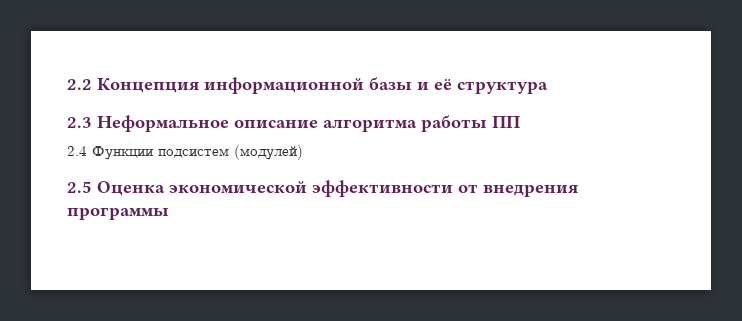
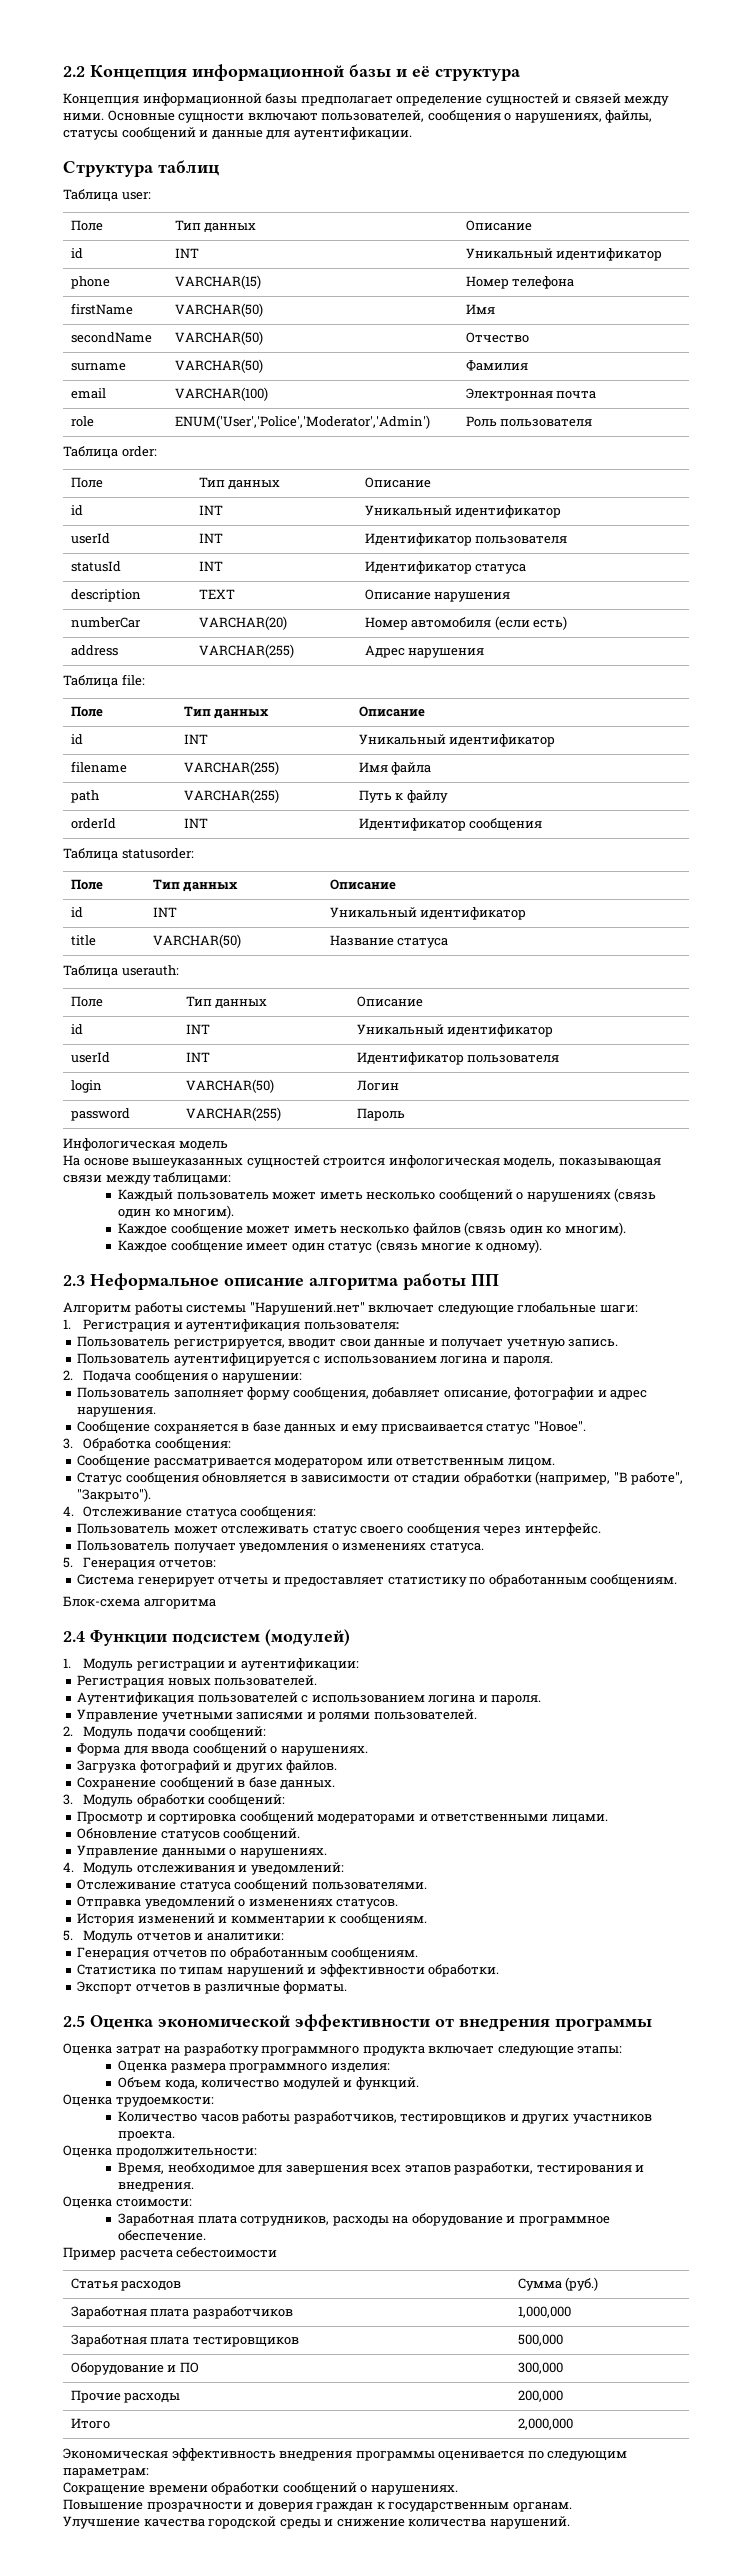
(548, 87) none -> [63,93,670,106] [63,110,653,123] [63,127,412,140] [63,160,220,177] [63,189,151,202] [70,220,103,231] [174,220,257,233] [465,220,532,231] [70,248,83,259] [174,248,199,258] [465,248,663,261] [70,276,110,289] [174,275,261,289] [465,276,575,289] [70,303,133,315] [174,303,263,317] [465,304,495,314] [70,332,152,343] [174,331,263,345] [465,332,529,343] [70,363,126,371] [174,359,263,373] [465,360,528,371] [70,388,106,399] [174,387,268,401] [465,388,597,401] [70,416,94,427] [174,415,430,429] [465,416,593,427] [63,446,157,459] [70,477,103,488] [198,477,281,490] [364,477,431,488] [70,505,83,516] [198,505,223,515] [364,505,562,518] [70,533,110,544] [198,533,223,543] [364,533,568,546] [70,561,121,572] [198,561,223,571] [364,561,527,574] [70,589,141,602] [198,589,235,599] [364,589,511,602] [70,617,141,628] [198,616,287,630] [364,616,568,630] [70,645,118,656] [198,644,294,658] [364,645,485,658] [63,674,145,688] [70,706,103,717] [183,706,270,719] [358,706,425,717] [70,734,83,745] [183,734,208,744] [358,734,556,747] [70,761,127,773] [183,761,279,775] [358,762,432,775] [70,790,99,803] [183,789,279,803] [358,790,448,803] [70,818,116,829] [183,818,208,828] [358,818,543,831] [63,848,194,861] [70,879,103,890] [152,879,239,892] [329,879,396,890] [70,907,83,918] [152,907,177,917] [329,907,527,920] [70,935,96,946] [152,934,241,948] [329,935,449,948] [63,965,179,978] [70,996,103,1007] [185,996,268,1009] [356,996,423,1007] [70,1024,83,1035] [185,1024,210,1034] [356,1024,554,1037] [70,1052,110,1063] [185,1052,210,1062] [356,1052,560,1065] [70,1080,102,1093] [185,1079,274,1093] [356,1080,399,1091] [70,1108,130,1121] [185,1107,281,1121] [356,1108,405,1121] [63,1138,228,1151] [63,1155,661,1168] [63,1172,232,1185] [118,1188,657,1202] [118,1205,235,1219] [118,1222,626,1236] [118,1239,543,1253] // Концепция информационной базы предполагает определение сущностей и связей между ними. Основные сущности включают пользователей, сообщения о нарушениях, файлы, статусы сообщений и данные для аутентификации. // Структура таблиц // Таблица user: // Поле | Тип данных | Описание // id | INT | Уникальный идентификатор // phone | VARCHAR(15) | Номер телефона // firstName | VARCHAR(50) | Имя // secondName | VARCHAR(50) | Отчество // surname | VARCHAR(50) | Фамилия // email | VARCHAR(100) | Электронная почта // role | ENUM('User','Police','Moderator','Admin') | Роль пользователя // Таблица order: // Поле | Тип данных | Описание // id | INT | Уникальный идентификатор // userId | INT | Идентификатор пользователя // statusId | INT | Идентификатор статуса // description | TEXT | Описание нарушения // numberCar | VARCHAR(20) | Номер автомобиля (если есть) // address | VARCHAR(255) | Адрес нарушения // Таблица file: // Поле | Тип данных | Описание // id | INT | Уникальный идентификатор // filename | VARCHAR(255) | Имя файла // path | VARCHAR(255) | Путь к файлу // orderId | INT | Идентификатор сообщения // Таблица statusorder: // Поле | Тип данных | Описание // id | INT | Уникальный идентификатор // title | VARCHAR(50) | Название статуса // Таблица userauth: // Поле | Тип данных | Описание // id | INT | Уникальный идентификатор // userId | INT | Идентификатор пользователя // login | VARCHAR(50) | Логин // password | VARCHAR(255) | Пароль // Инфологическая модель // На основе вышеуказанных сущностей строится инфологическая модель, показывающая связи между таблицами: // Каждый пользователь может иметь несколько сообщений о нарушениях (связь один ко многим). // Каждое сообщение может иметь несколько файлов (связь один ко многим). // Каждое сообщение имеет один статус (связь многие к одному).
[67,145,303,160] 2.4 Функции подсистем (модулей) -> [63,1302,638,1315] [63,1319,399,1332] [77,1336,619,1349] [77,1353,554,1366] [63,1370,302,1383] [77,1387,648,1400] [77,1407,157,1417] [77,1421,586,1434] [63,1438,231,1451] [77,1455,555,1468] [77,1471,684,1485] [77,1488,152,1502] [63,1506,317,1519] [77,1523,601,1536] [77,1540,484,1553] [63,1557,216,1570] [77,1574,678,1587] [63,1596,216,1609] [63,1629,350,1646] [63,1658,359,1671] [77,1675,318,1688] [77,1692,542,1705] [77,1709,477,1722] [63,1726,267,1739] [77,1743,368,1756] [77,1760,338,1773] [77,1777,336,1790] [63,1794,286,1807] [77,1811,608,1824] [77,1828,301,1841] [77,1845,327,1858] [63,1862,344,1875] [77,1879,427,1892] [77,1896,399,1909] [77,1913,427,1926] [63,1930,284,1943] [77,1947,419,1960] [77,1964,500,1977] [77,1981,348,1994] Алгоритм работы системы "Нарушений.нет" включает следующие глобальные шаги: // 1. Регистрация и аутентификация пользователя: // Пользователь регистрируется, вводит свои данные и получает учетную запись. // Пользователь аутентифицируется с использованием логина и пароля. // 2. Подача сообщения о нарушении: // Пользователь заполняет форму сообщения, добавляет описание, фотографии и адрес нарушения. // Сообщение сохраняется в базе данных и ему присваивается статус "Новое". // 3. Обработка сообщения: // Сообщение рассматривается модератором или ответственным лицом. // Статус сообщения обновляется в зависимости от стадии обработки (например, "В работе", "Закрыто"). // 4. Отслеживание статуса сообщения: // Пользователь может отслеживать статус своего сообщения через интерфейс. // Пользователь получает уведомления о изменениях статуса. // 5. Генерация отчетов: // Система генерирует отчеты и предоставляет статистику по обработанным сообщениям. // Блок-схема алгоритма // 2.4 Функции подсистем (модулей) // 1. Модуль регистрации и аутентификации: // Регистрация новых пользователей. // Аутентификация пользователей с использованием логина и пароля. // Управление учетными записями и ролями пользователей. // 2. Модуль подачи сообщений: // Форма для ввода сообщений о нарушениях. // Загрузка фотографий и других файлов. // Сохранение сообщений в базе данных. // 3. Модуль обработки сообщений: // Просмотр и сортировка сообщений модераторами и ответственными лицами. // Обновление статусов сообщений. // Управление данными о нарушениях. // 4. Модуль отслеживания и уведомлений: // Отслеживание статуса сообщений пользователями. // Отправка уведомлений о изменениях статусов. // История изменений и комментарии к сообщениям. // 5. Модуль отчетов и аналитики: // Генерация отчетов по обработанным сообщениям. // Статистика по типам нарушений и эффективности обработки. // Экспорт отчетов в различные форматы.
(169, 213) none -> [63,2043,623,2056] [118,2060,390,2073] [118,2077,419,2090] [63,2094,214,2107] [118,2111,652,2124] [118,2131,176,2141] [63,2145,257,2158] [118,2162,645,2175] [118,2182,195,2192] [63,2196,192,2209] [118,2213,610,2226] [118,2230,207,2241] [63,2247,278,2260] [70,2278,182,2291] [517,2277,599,2291] [70,2306,293,2319] [517,2306,571,2318] [70,2334,299,2347] [517,2334,563,2346] [70,2362,199,2375] [517,2362,563,2374] [70,2390,181,2403] [517,2390,563,2402] [70,2418,110,2429] [517,2418,573,2430] [63,2448,628,2461] [63,2468,149,2478] [63,2482,458,2495] [63,2499,572,2512] [63,2516,570,2529] // Оценка затрат на разработку программного продукта включает следующие этапы: // Оценка размера программного изделия: // Объем кода, количество модулей и функций. // Оценка трудоемкости: // Количество часов работы разработчиков, тестировщиков и других участников проекта. // Оценка продолжительности: // Время, необходимое для завершения всех этапов разработки, тестирования и внедрения. // Оценка стоимости: // Заработная плата сотрудников, расходы на оборудование и программное обеспечение. // Пример расчета себестоимости // Статья расходов | Сумма (руб.) // Заработная плата разработчиков | 1,000,000 // Заработная плата тестировщиков | 500,000 // Оборудование и ПО | 300,000 // Прочие расходы | 200,000 // Итого | 2,000,000 // Экономическая эффективность внедрения программы оценивается по следующим параметрам: // Сокращение времени обработки сообщений о нарушениях. // Повышение прозрачности и доверия граждан к государственным органам. // Улучшение качества городской среды и снижение количества нарушений.

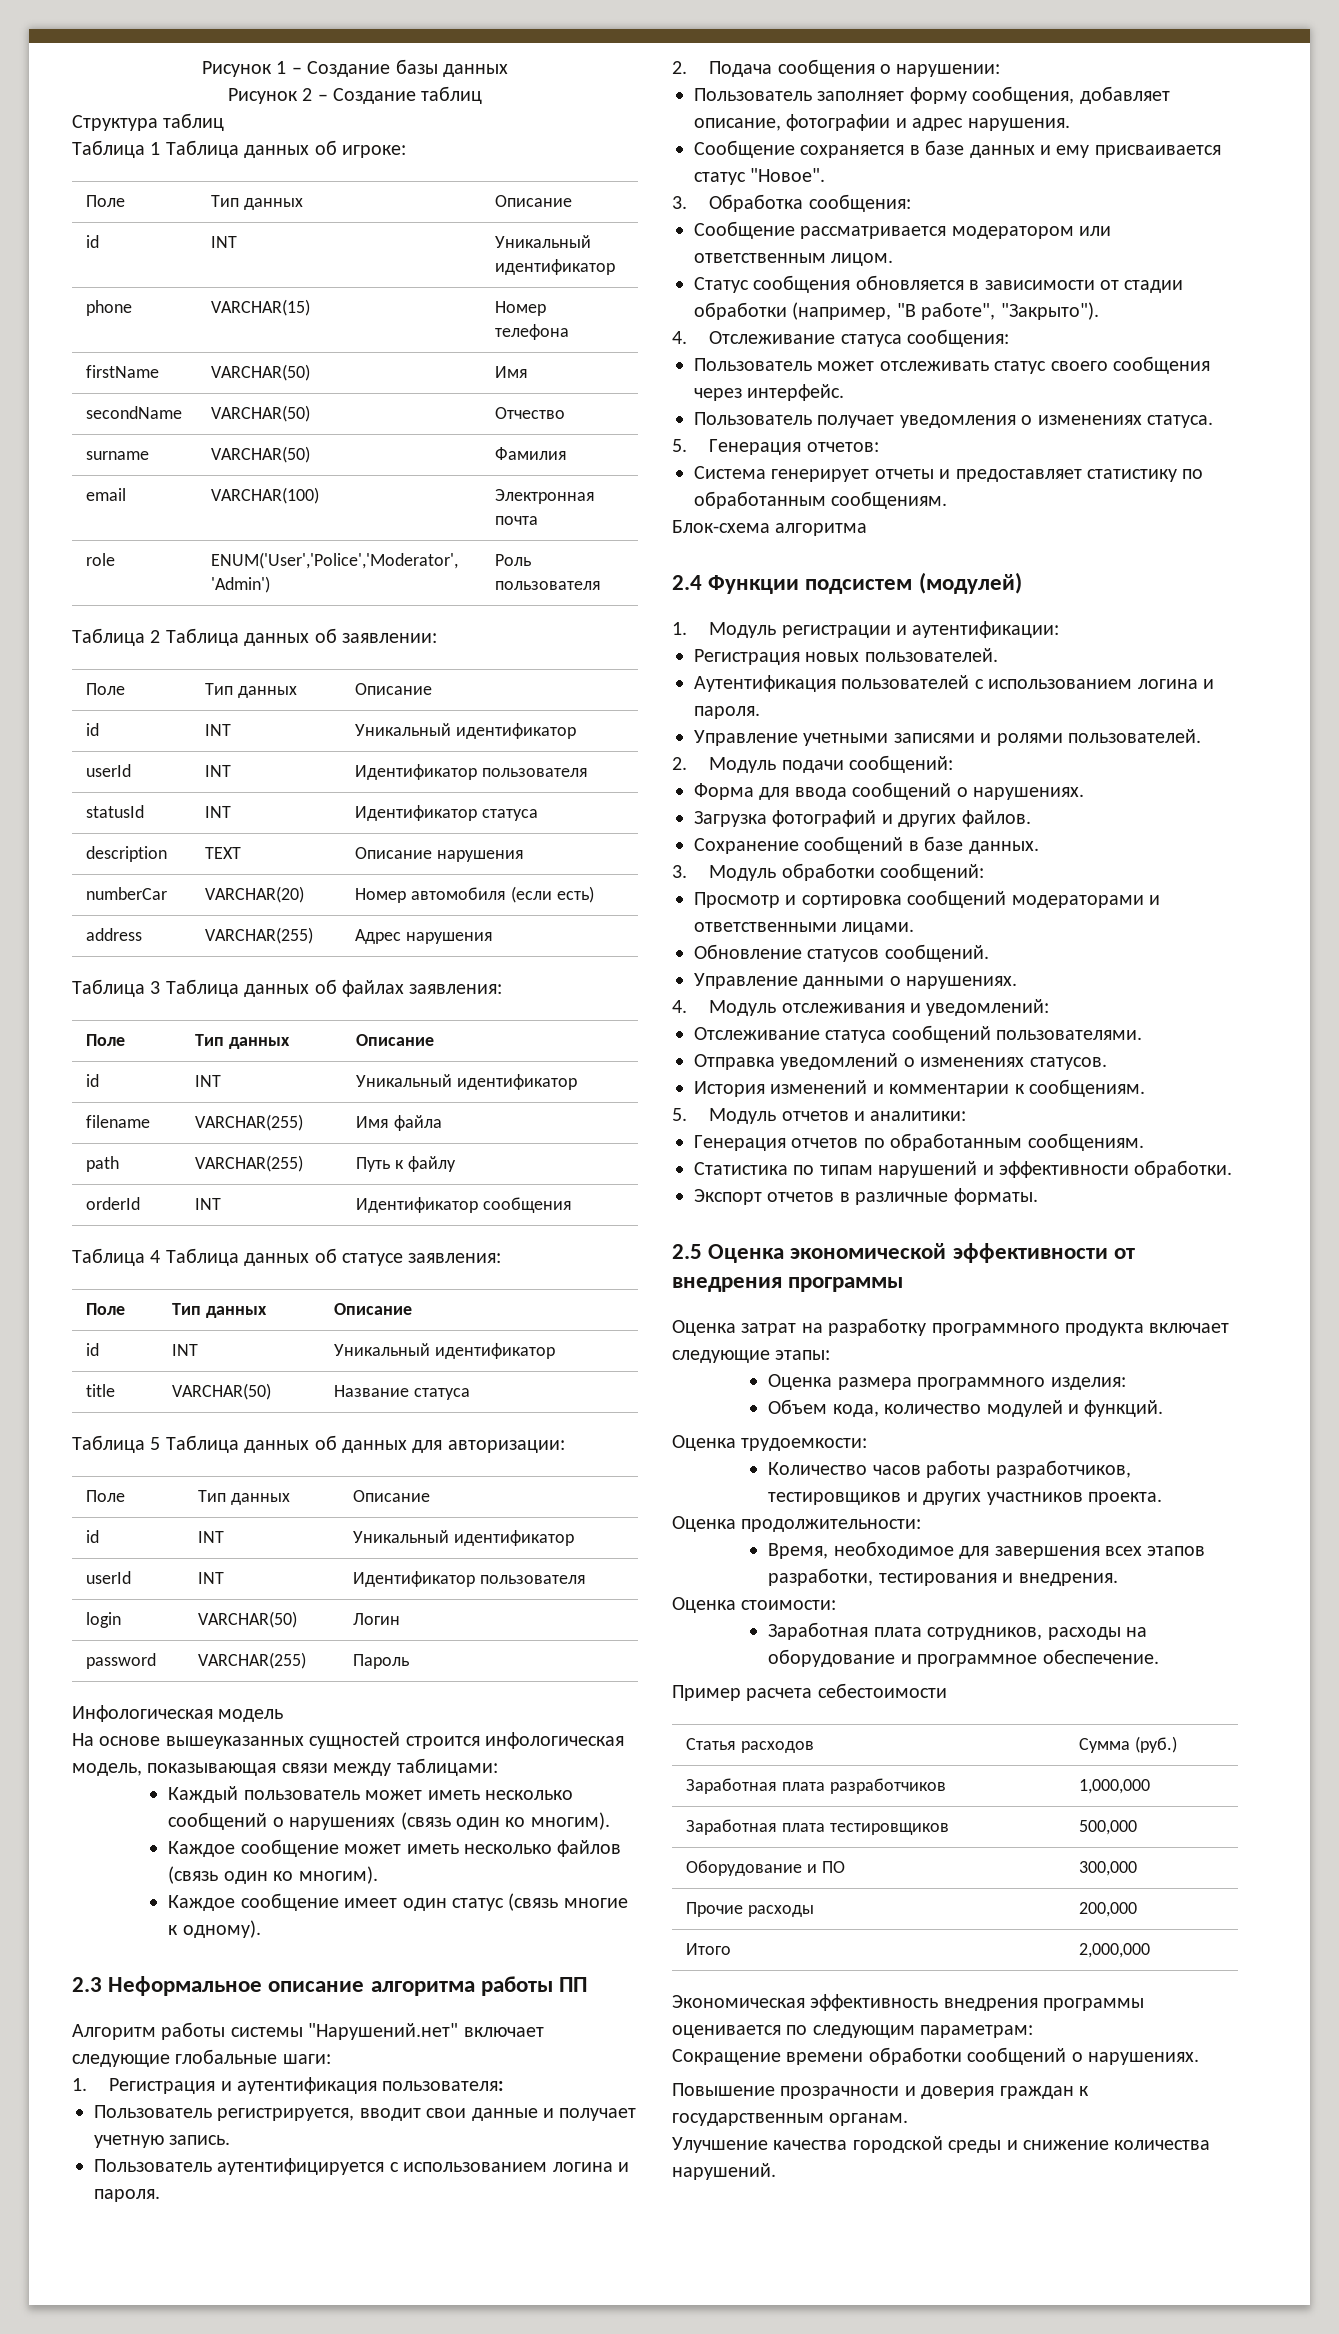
[63,64,521,81] [63,93,670,106] [63,110,653,123] [63,127,412,140] [63,160,220,177] [63,189,151,202] 2.2 Концепция информационной базы и её структура // Концепция информационной базы предполагает определение сущностей и связей между ними. Основные сущности включают пользователей, сообщения о нарушениях, файлы, статусы сообщений и данные для аутентификации. // Структура таблиц // Таблица user: -> [202,59,508,77] [227,86,483,104] [72,113,225,131] [72,140,406,158] Рисунок 1 – Создание базы данных // Рисунок 2 – Создание таблиц // Структура таблиц // Таблица 1 Таблица данных об игроке:
[121,446,157,457] order: -> [150,628,437,646] 2 Таблица данных об заявлении:
[121,674,145,686] file: -> [150,979,503,997] 3 Таблица данных об файлах заявления:
[121,848,194,859] statusorder: -> [150,1248,502,1266] 4 Таблица данных об статусе заявления:
[121,965,179,976] userauth: -> [150,1435,565,1453] 5 Таблица данных об данных для авторизации:

